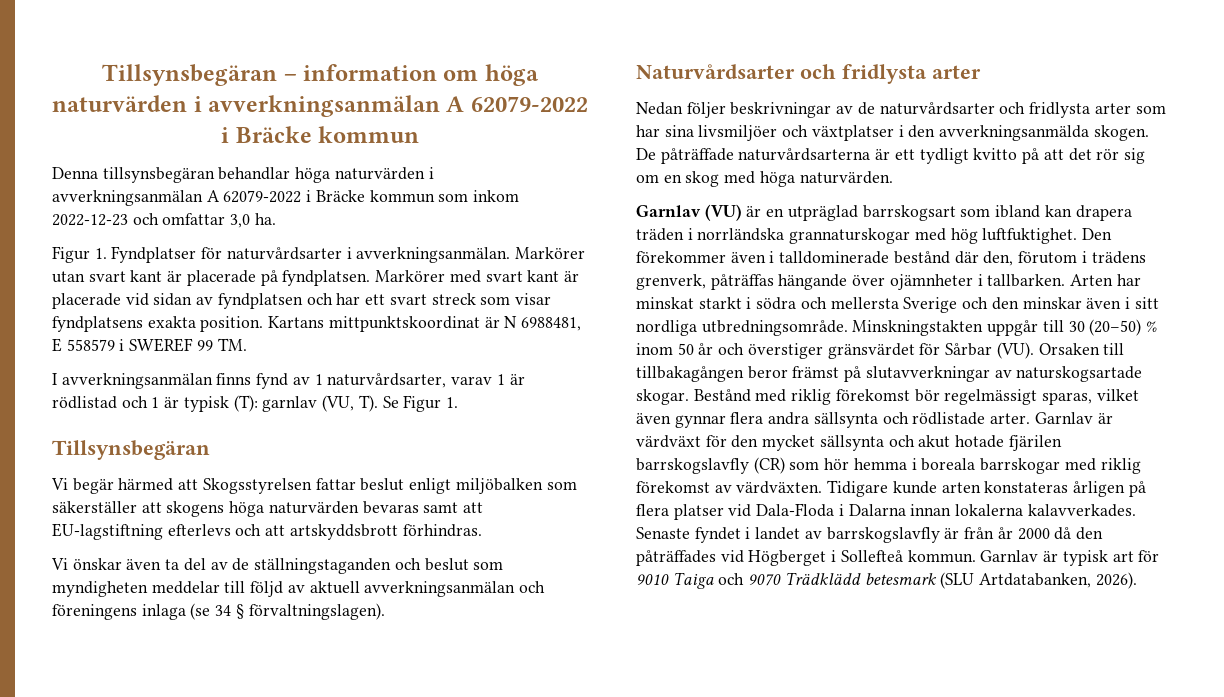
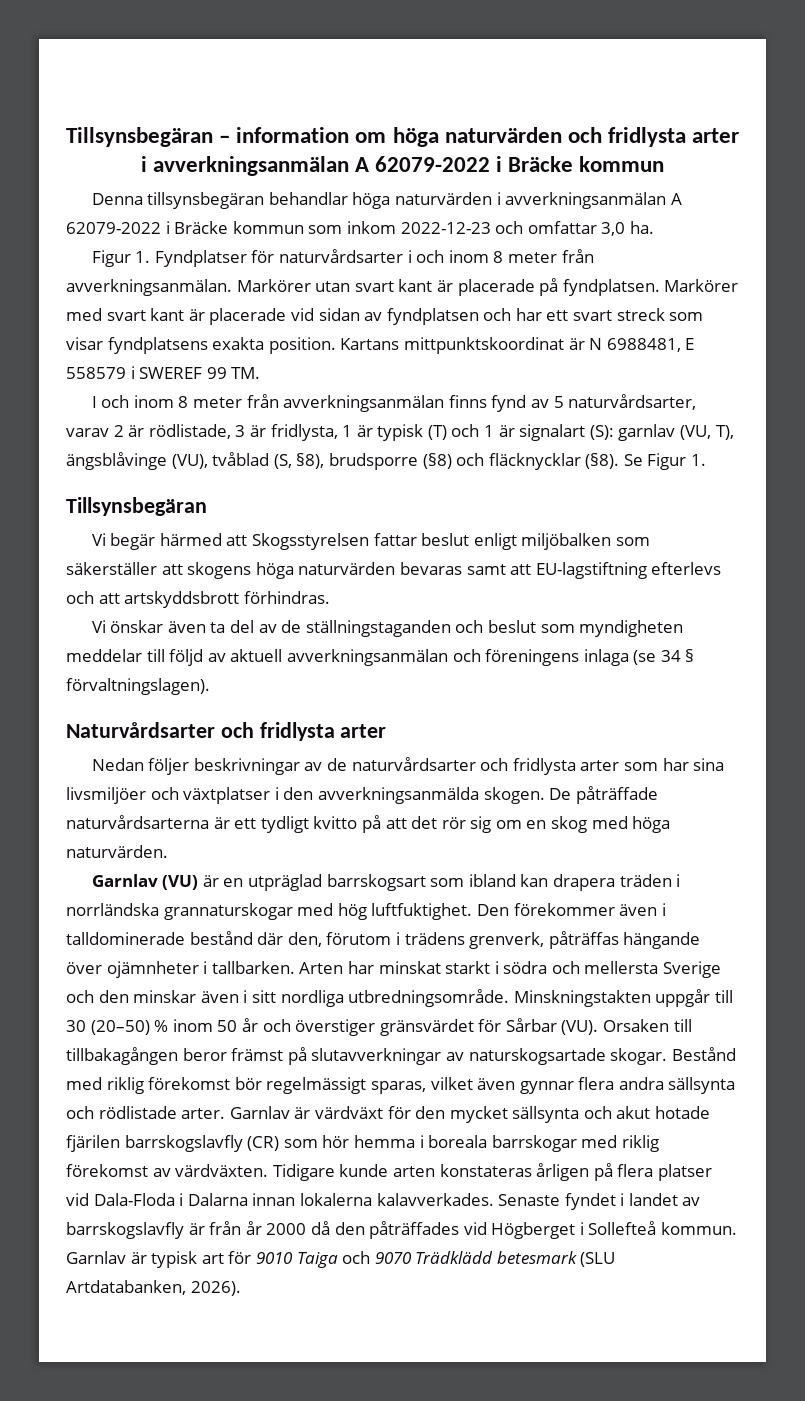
(188, 103) none -> [567,127,739,147] och fridlysta arter
(352, 253) none -> [416,249,594,263] och inom 8 meter från
(57, 379) none -> [101,394,279,408] och inom 8 meter från
[314,374,323,385] 1 -> [553,396,564,408] 5
[496,374,525,385] [52,395,378,412] 1 är rödlistad och 1 är typisk (T): garnlav (VU, T). -> [113,424,734,441] [66,452,620,470] 2 är rödlistade, 3 är fridlysta, 1 är typisk (T) och 1 är signalart (S): garnlav (VU, T), ängsblåvinge (VU), tvåblad (S, §8), brudsporre (§8) och fläcknycklar (§8).

